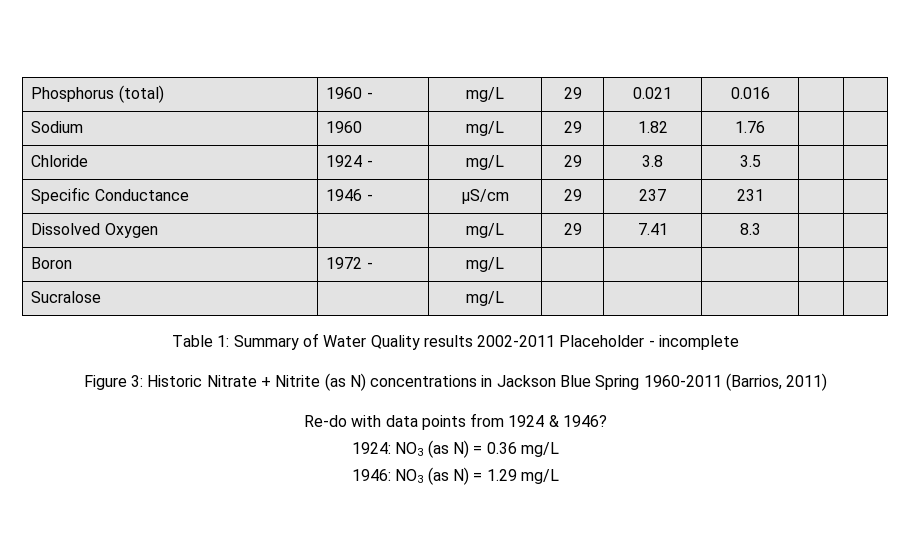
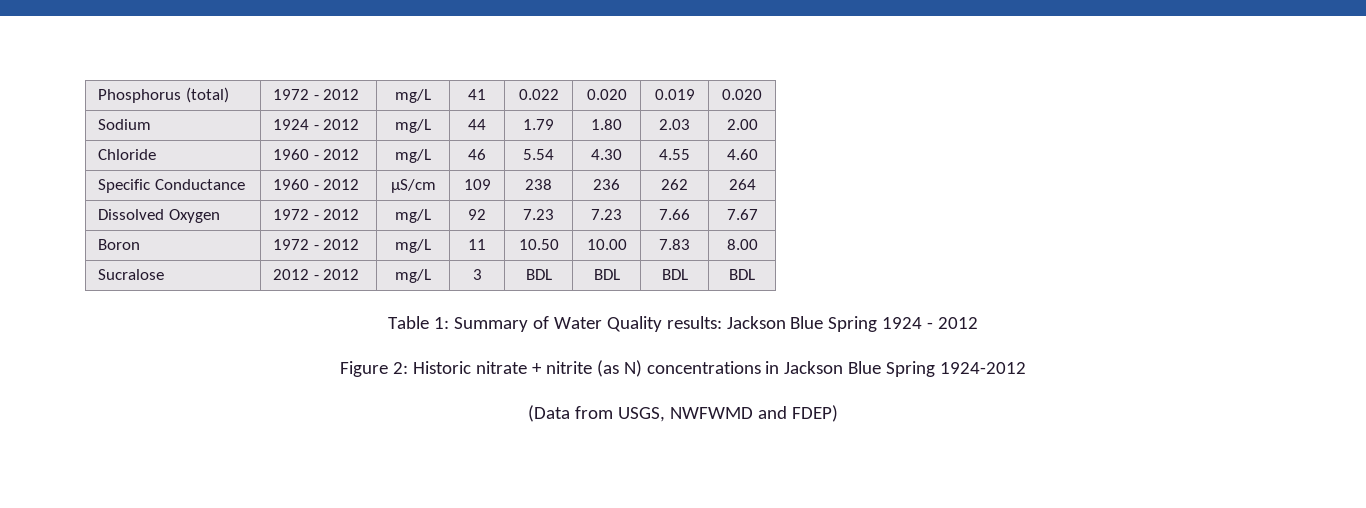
[326,87,373,99] [466,87,505,102] [563,87,582,99] [633,87,672,99] [730,87,770,99] [31,121,84,133] [326,121,363,133] [466,121,505,136] [563,121,582,133] [637,121,668,133] [735,121,765,133] 1960 - | mg/L | 29 | 0.021 | 0.016 | | // Sodium | 1960 | mg/L | 29 | 1.82 | 1.76 | | -> [273,89,360,100] [395,89,431,103] [468,89,486,100] [518,89,559,100] [586,89,627,100] [654,89,695,100] [722,89,762,100] [98,119,152,130] [273,119,360,130] [395,119,431,133] [468,119,486,130] [523,119,554,130] [591,119,622,130] [659,119,690,130] [726,119,758,130] 1972 - 2012 | mg/L | 41 | 0.022 | 0.020 | 0.019 | 0.020 // Sodium | 1924 - 2012 | mg/L | 44 | 1.79 | 1.80 | 2.03 | 2.00
[326,155,373,167] [466,155,505,170] [563,155,582,167] [642,155,663,167] [739,155,761,167] 1924 - | mg/L | 29 | 3.8 | 3.5 | | -> [273,149,360,160] [395,149,431,163] [468,149,486,160] [523,149,554,160] [591,149,622,160] [659,149,690,160] [726,149,758,160] 1960 - 2012 | mg/L | 46 | 5.54 | 4.30 | 4.55 | 4.60
[326,189,373,201] 1946 - -> [273,179,360,190] 1960 - 2012
[563,189,582,201] [639,189,666,201] [736,189,764,201] [31,223,158,238] [466,223,505,238] [563,223,582,235] [637,223,668,235] [739,223,761,235] 29 | 237 | 231 | | // Dissolved Oxygen | | mg/L | 29 | 7.41 | 8.3 | | -> [463,179,491,190] [525,179,552,190] [593,179,620,190] [661,179,688,190] [728,179,756,190] [98,209,220,223] [273,209,360,220] [395,209,431,223] [468,209,486,220] [523,209,554,220] [591,209,622,220] [659,209,690,220] [726,209,758,220] 109 | 238 | 236 | 262 | 264 // Dissolved Oxygen | 1972 - 2012 | mg/L | 92 | 7.23 | 7.23 | 7.66 | 7.67
[466,257,505,272] [31,291,102,303] [466,291,505,306] | mg/L | | | | | // Sucralose | | mg/L | | | | | -> [323,239,360,250] [395,239,431,253] [468,239,486,250] [518,239,559,250] [586,239,627,250] [659,239,690,250] [726,239,758,250] [98,269,165,280] [273,269,360,280] [395,269,431,283] [472,269,482,280] [525,269,552,280] [593,269,620,280] [661,269,688,280] [729,269,755,280] 2012 | mg/L | 11 | 10.50 | 10.00 | 7.83 | 8.00 // Sucralose | 2012 - 2012 | mg/L | 3 | BDL | BDL | BDL | BDL
[423,335,740,350] [83,375,321,390] results 2002-2011 Placeholder - incomplete // Figure 3: Historic Nitrate + Nitrite -> [666,316,979,332] [339,361,592,377] results: Jackson Blue Spring 1924 - 2012 // Figure 2: Historic nitrate + nitrite
[643,373,828,391] [303,413,608,430] [352,440,559,458] [352,467,559,485] 1960-2011 (Barrios, 2011) // Re-do with data points from 1924 & 1946? // 1924: NO3 (as N) = 0.36 mg/L // 1946: NO3 (as N) = 1.29 mg/L -> [940,362,1027,374] [528,405,838,422] 1924-2012 // (Data from USGS, NWFWMD and FDEP)

